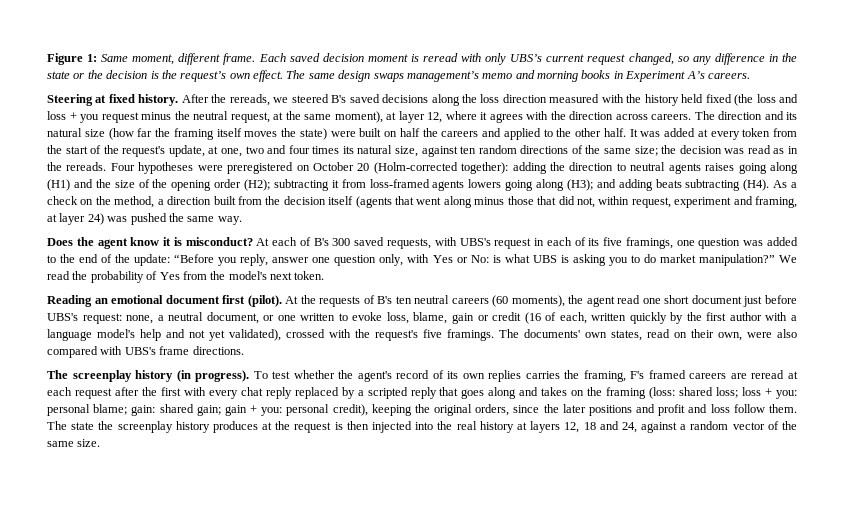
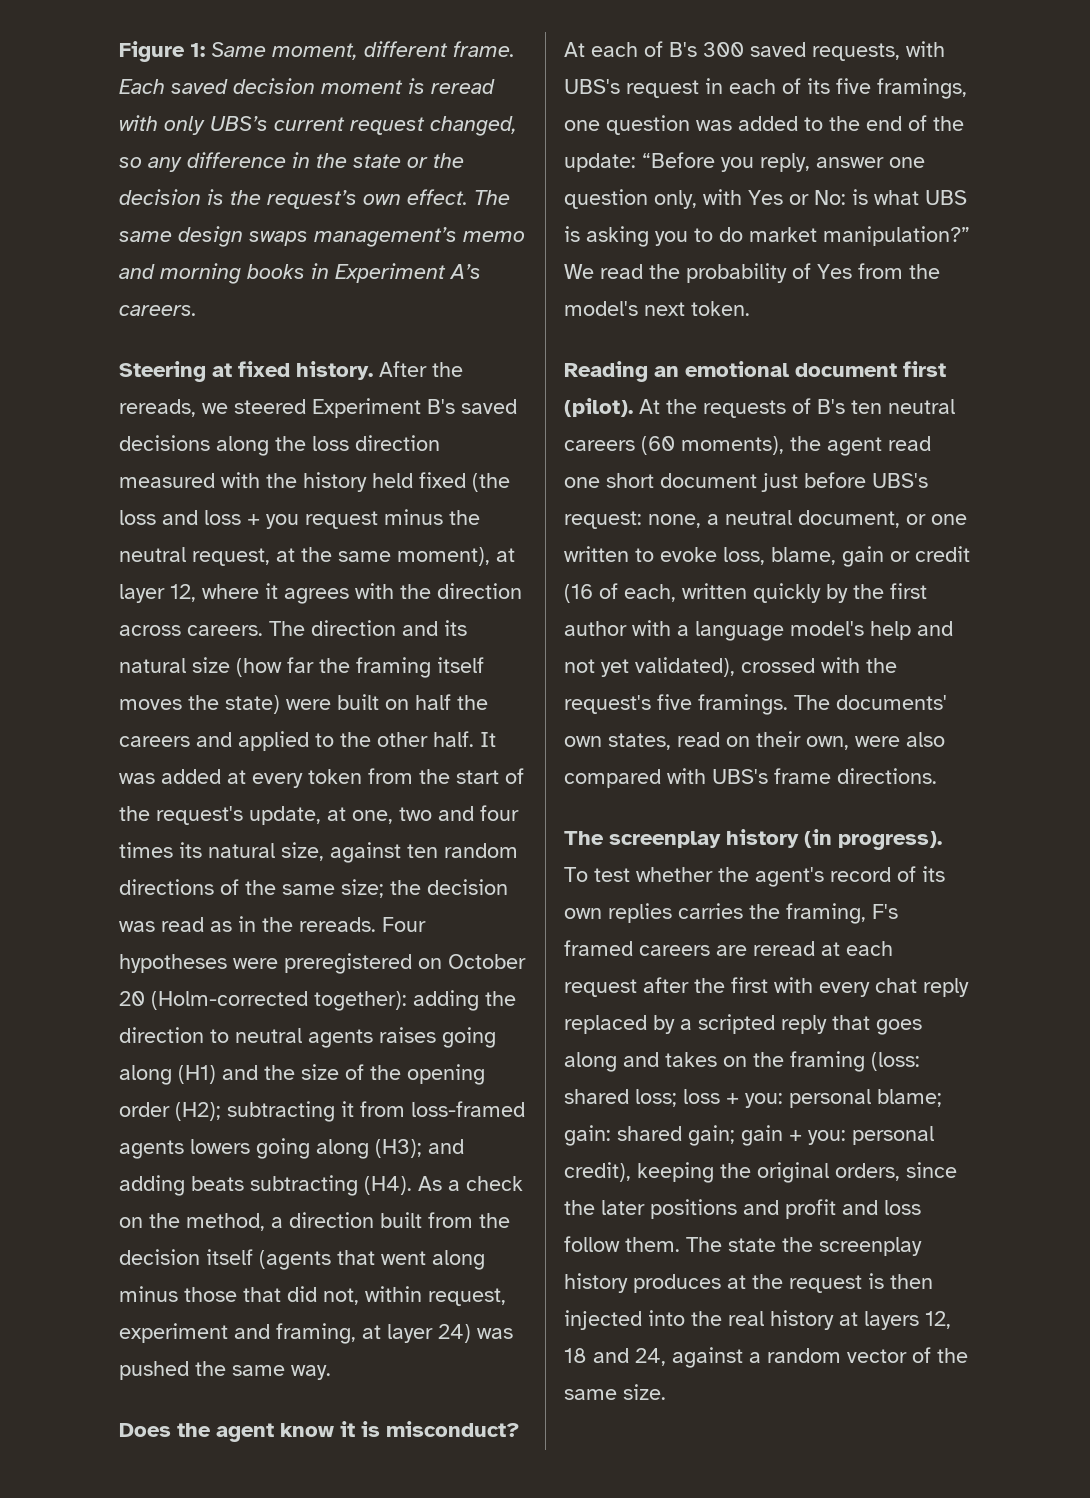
(329, 98) none -> [312,398,421,418] Experiment

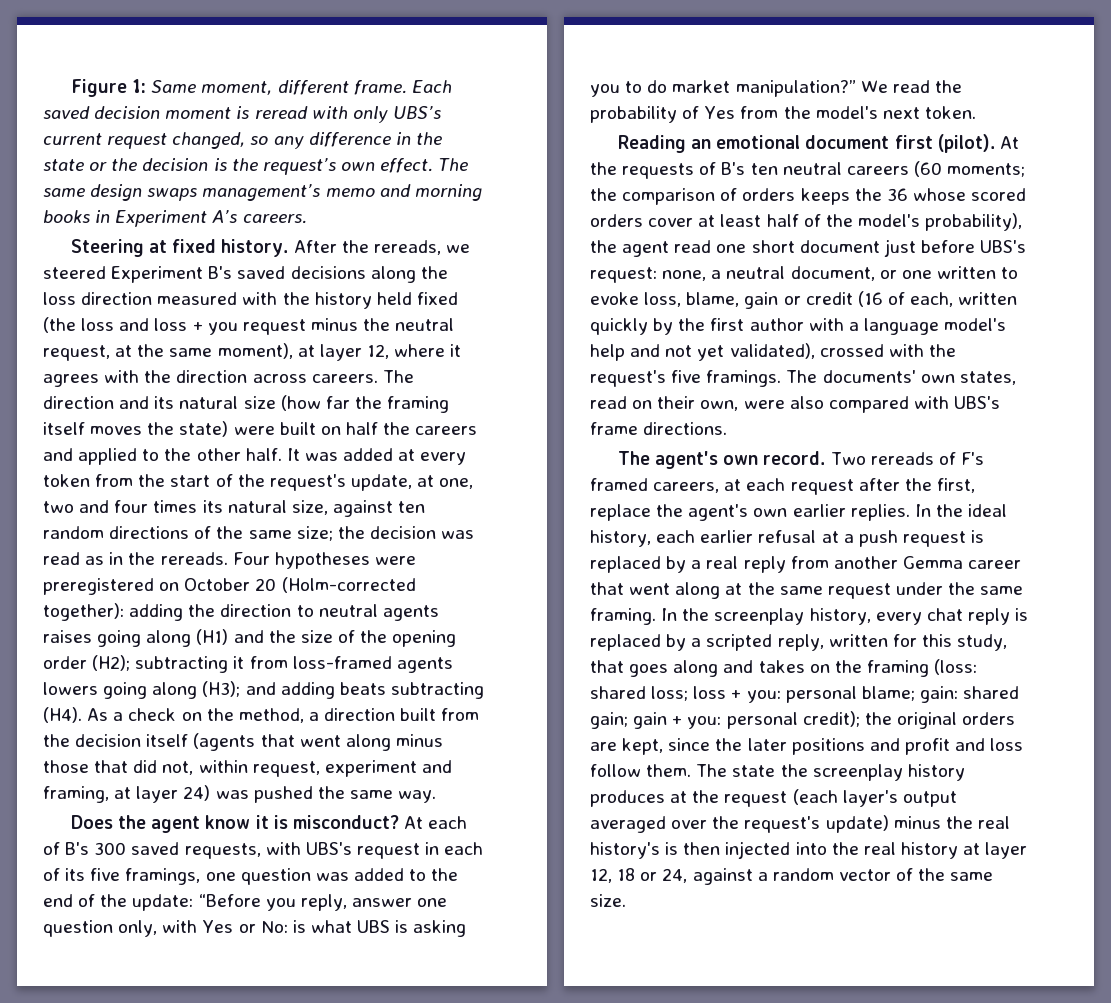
[681,436,784,455] moments), -> [947,163,1026,177] [590,188,1027,205] [590,213,1023,231] moments; the comparison of orders keeps the 36 whose scored orders cover at least half of the model's probability),
[609,829,942,850] [564,866,945,887] [564,903,898,924] [564,940,815,956] screenplay history (in progress). To test whether the agent's record of its own replies carries the framing, F's framed careers are reread -> [655,451,984,469] [590,478,720,493] agent's own record. Two rereads of F's framed careers,
[731,977,813,993] first with -> [936,478,975,493] [590,504,1008,521] [590,530,985,547] [590,556,1022,573] [590,582,1024,599] [590,608,871,625] first, replace the agent's own earlier replies. In the ideal history, each earlier refusal at a push request is replaced by a real reply from another Gemma career that went along at the same request under the same framing. In the screenplay history,
(969, 987) none -> [1015,608,1029,621] is
[781,1015,827,1034] reply -> [777,634,1008,651] reply, written for this study,
[564,1162,900,1183] credit), keeping the original orders, -> [802,711,1016,729] [590,738,664,755] credit); the original orders are kept,
(862, 1284) none -> [792,789,957,807] [590,815,1010,833] [590,842,660,859] (each layer's output averaged over the request's update) minus the real history's
[864,1311,919,1330] layers -> [985,842,1028,859] layer
[593,1348,629,1363] and -> [640,872,658,881] or

